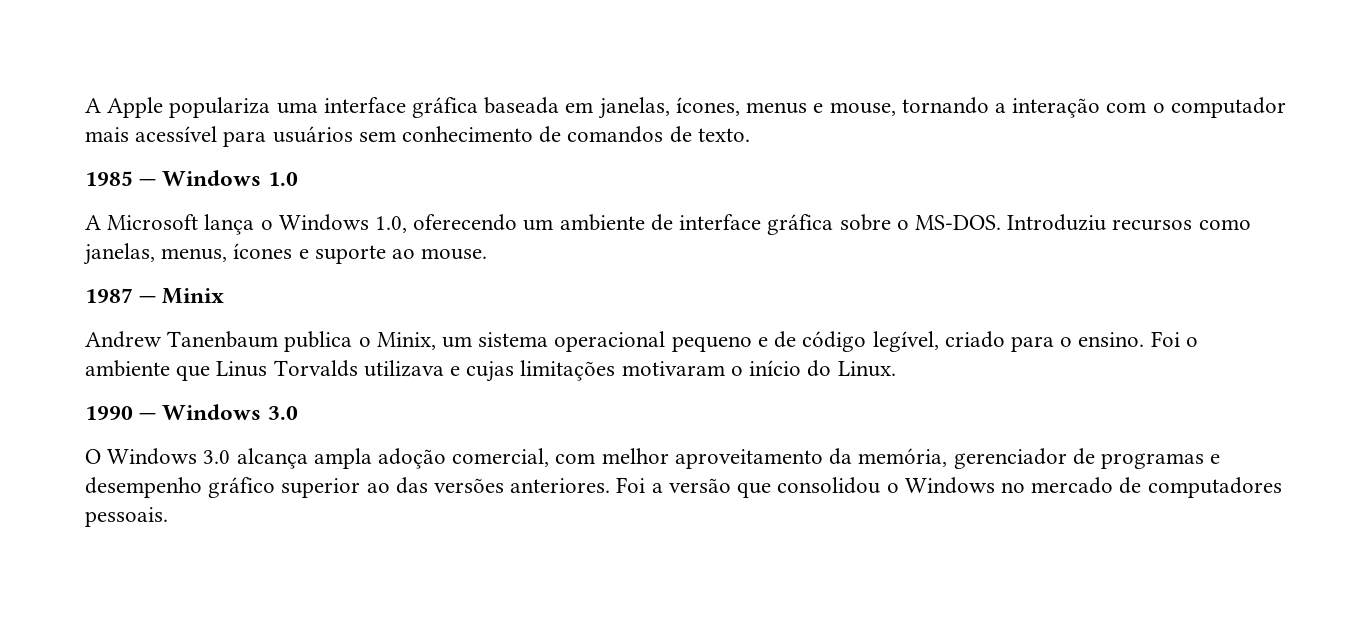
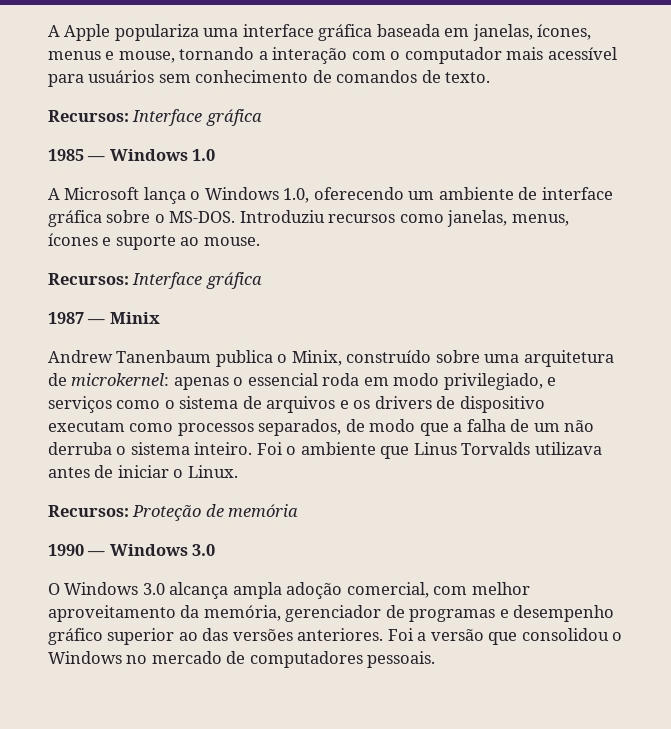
(750, 135) none -> [48,109,262,126] // Recursos: Interface gráfica
(488, 254) none -> [48,272,262,289] // Recursos: Interface gráfica
[442,331,1145,352] um sistema operacional pequeno e de código legível, criado para o ensino. -> [346,350,614,367] [48,373,557,390] [48,396,545,413] [48,419,595,436] [48,442,253,455] construído sobre uma arquitetura de microkernel: apenas o essencial roda em modo privilegiado, e serviços como o sistema de arquivos e os drivers de dispositivo executam como processos separados, de modo que a falha de um não derruba o sistema inteiro.
[450,360,896,382] e cujas limitações motivaram o início do Linux. -> [48,465,238,478] [48,504,299,521] antes de iniciar o Linux. // Recursos: Proteção de memória

